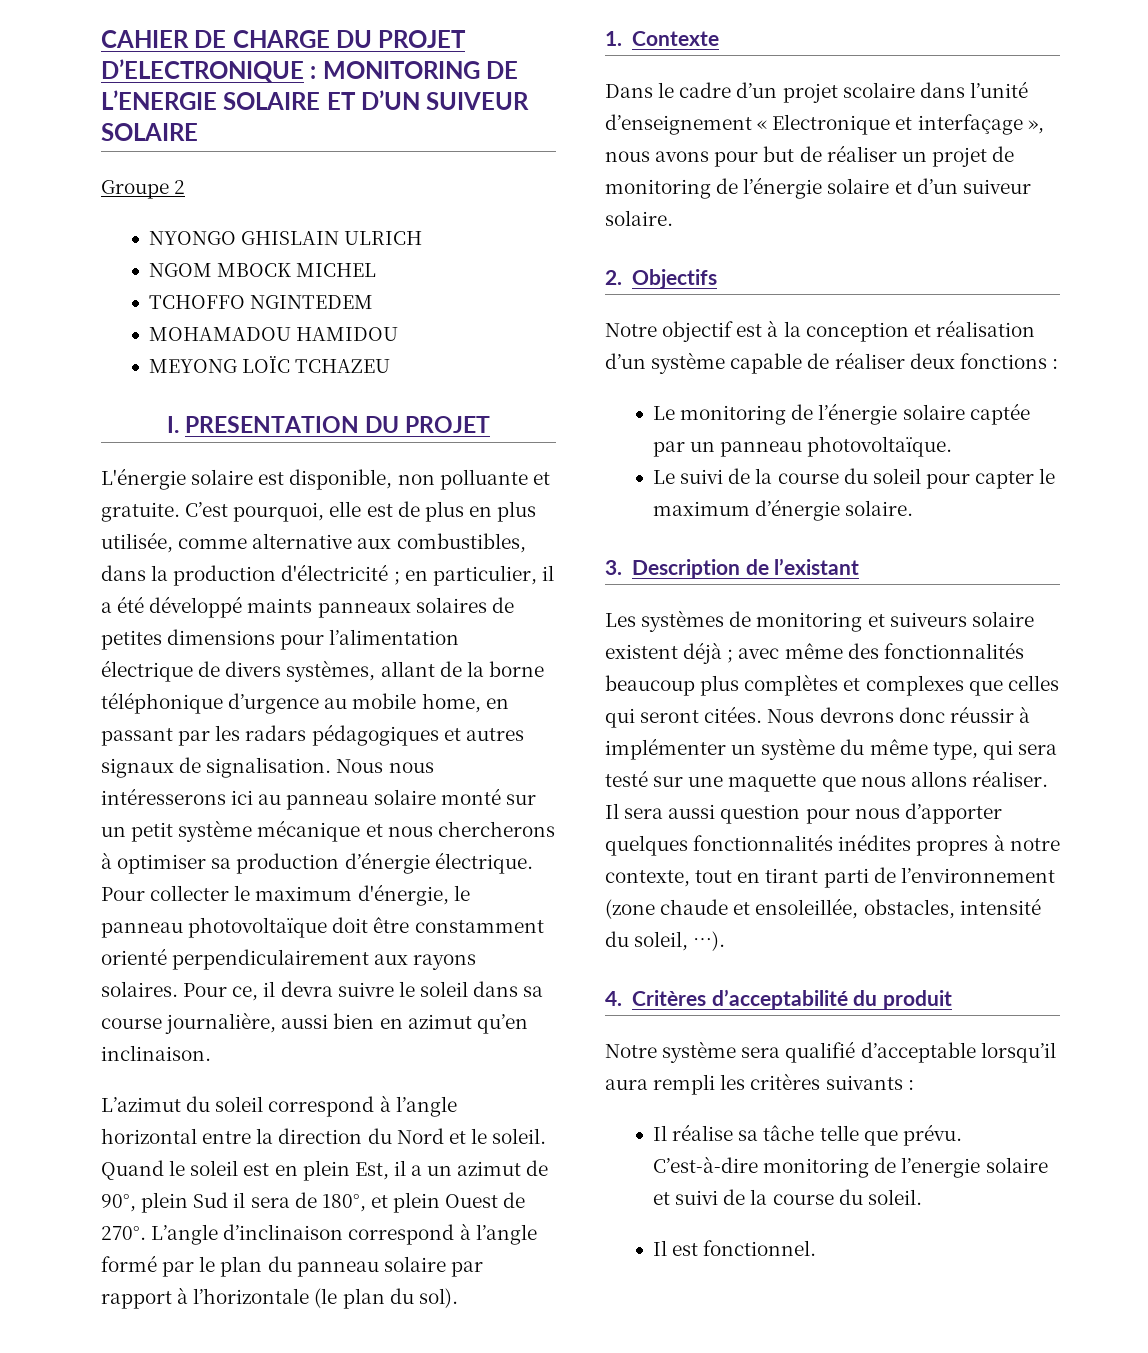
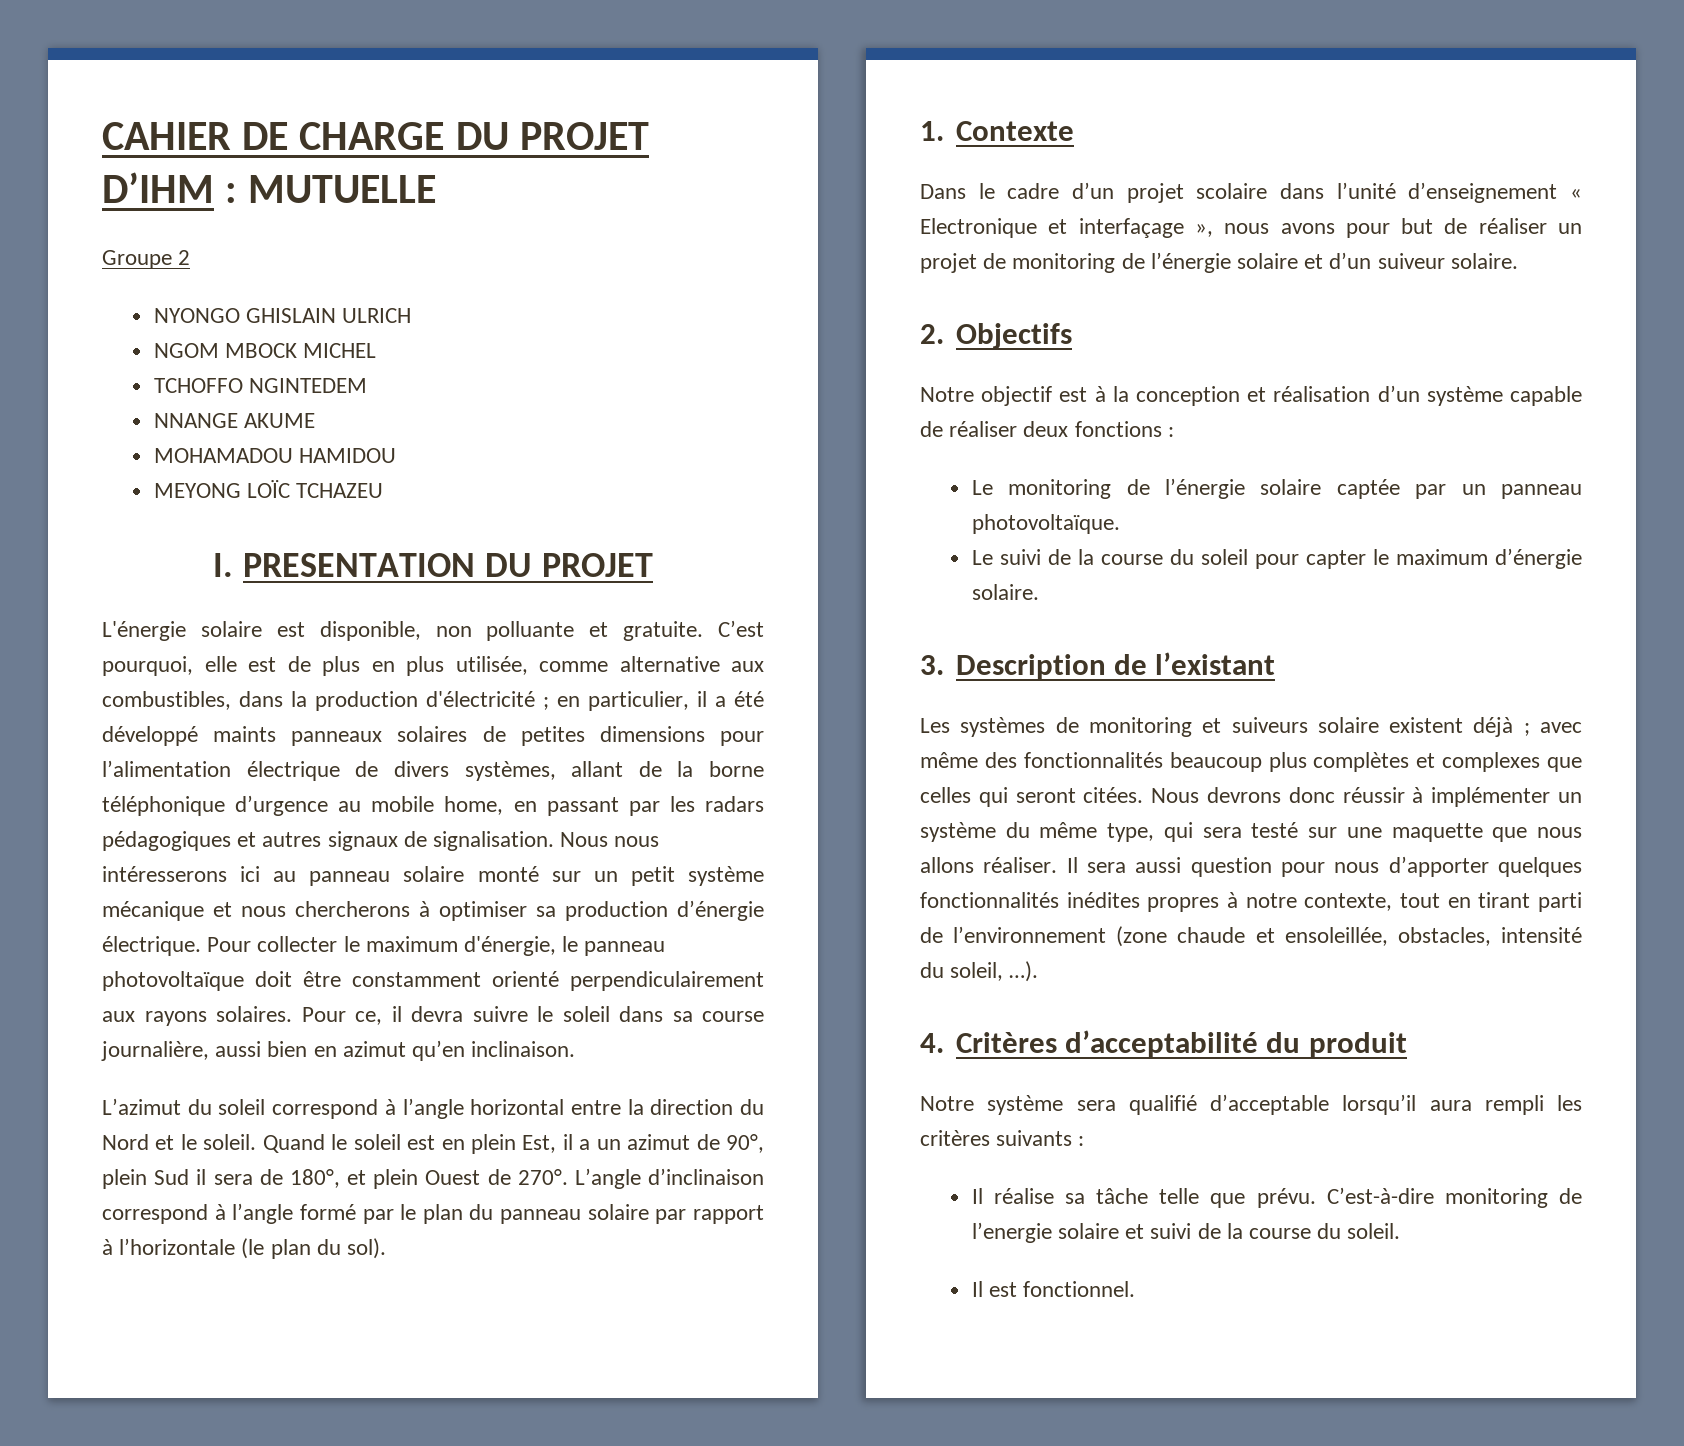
[101,59,519,83] [101,90,530,110] [101,123,198,141] D’ELECTRONIQUE : MONITORING DE L’ENERGIE SOLAIRE ET D’UN SUIVEUR SOLAIRE -> [102,172,437,203] D’IHM : MUTUELLE
(374, 302) none -> [153,413,315,428] // NNANGE AKUME

